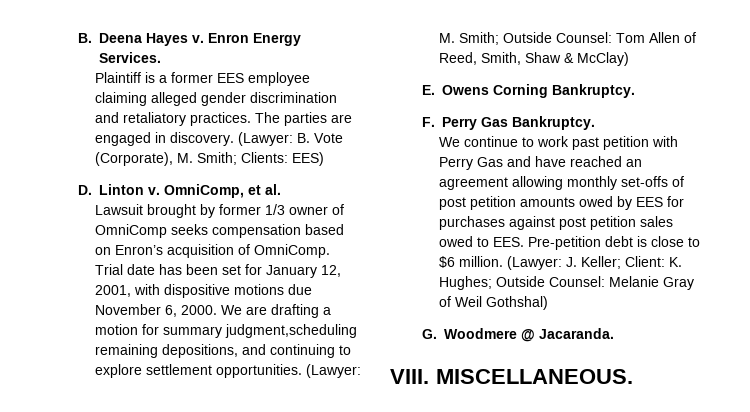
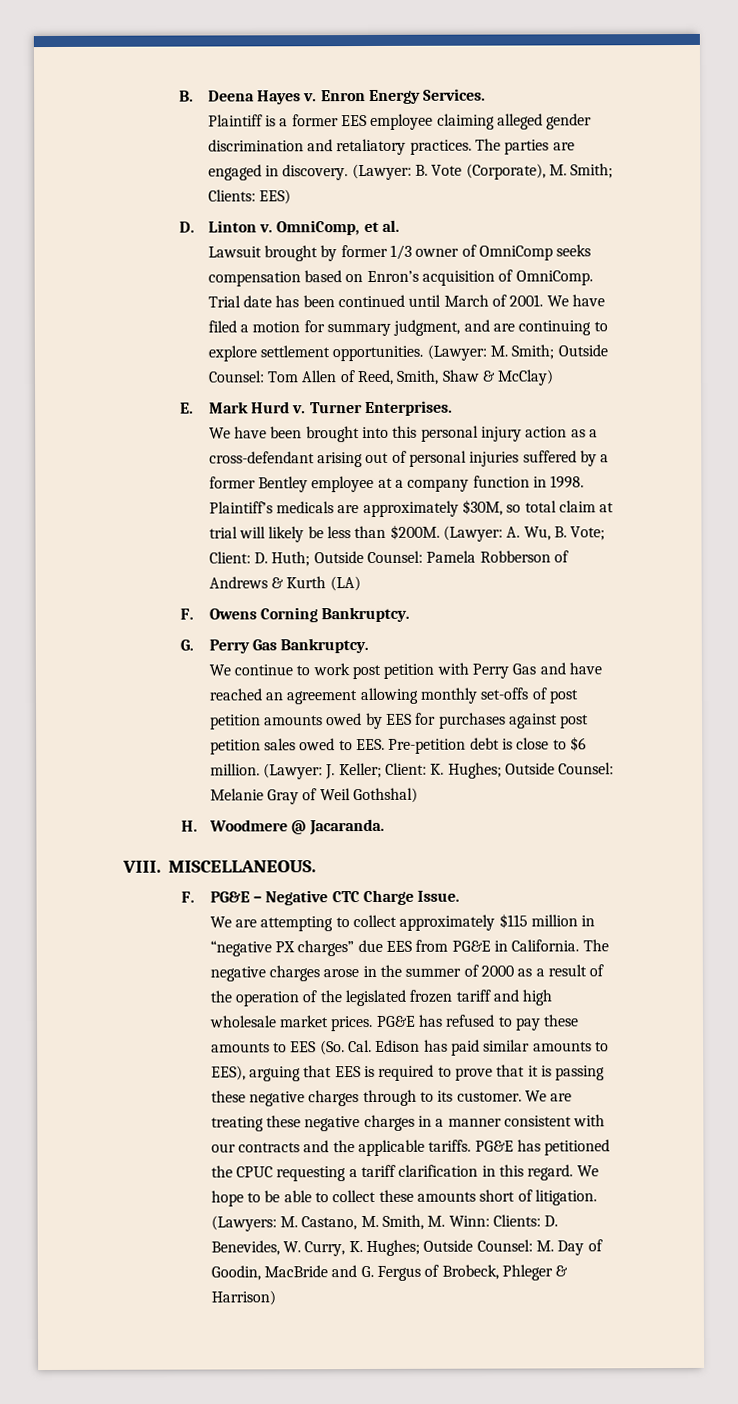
[221,264,341,278] [94,284,312,298] [94,304,331,318] [94,324,357,338] [94,344,266,358] set for January 12, 2001, with dispositive motions due November 6, 2000. We are drafting a motion for summary judgment,scheduling remaining depositions, and -> [338,294,605,308] [207,319,515,337] continued until March of 2001. We have filed a motion for summary judgment, and are
(436, 90) none -> [208,400,454,417] [208,425,598,443] [208,450,610,468] [208,475,585,493] [208,499,615,518] [208,524,606,543] [208,550,569,567] [208,576,361,592] [179,608,194,620] Mark Hurd v. Turner Enterprises. // We have been brought into this personal injury action as a cross-defendant arising out of personal injuries suffered by a former Bentley employee at a company function in 1998. Plaintiff’s medicals are approximately $30M, so total claim at trial will likely be less than $200M. (Lawyer: A. Wu, B. Vote; Client: D. Huth; Outside Counsel: Pamela Robberson of Andrews & Kurth (LA) // F.
[422,117,436,127] F. -> [179,639,194,651] G.
[571,137,599,150] past -> [352,664,382,680] post
[422,329,438,339] G. -> [180,820,198,832] H.
(633, 376) none -> [180,889,461,906] [209,913,596,932] [209,939,609,957] [209,964,605,982] [209,989,553,1007] [208,1014,580,1032] [210,1039,609,1056] [210,1064,606,1082] [210,1089,573,1107] [210,1114,606,1132] [210,1139,611,1157] [210,1164,599,1182] [210,1189,597,1207] [210,1214,559,1232] [210,1239,603,1257] [210,1264,569,1281] [210,1290,276,1306] // F. PG&E – Negative CTC Charge Issue. // We are attempting to collect approximately $115 million in “negative PX charges” due EES from PG&E in California. The negative charges arose in the summer of 2000 as a result of the operation of the legislated frozen tariff and high wholesale market prices. PG&E has refused to pay these amounts to EES (So. Cal. Edison has paid similar amounts to EES), arguing that EES is required to prove that it is passing these negative charges through to its customer. We are treating these negative charges in a manner consistent with our contracts and the applicable tariffs. PG&E has petitioned the CPUC requesting a tariff clarification in this regard. We hope to be able to collect these amounts short of litigation. (Lawyers: M. Castano, M. Smith, M. Winn: Clients: D. Benevides, W. Curry, K. Hughes; Outside Counsel: M. Day of Goodin, MacBride and G. Fergus of Brobeck, Phleger & Harrison)

